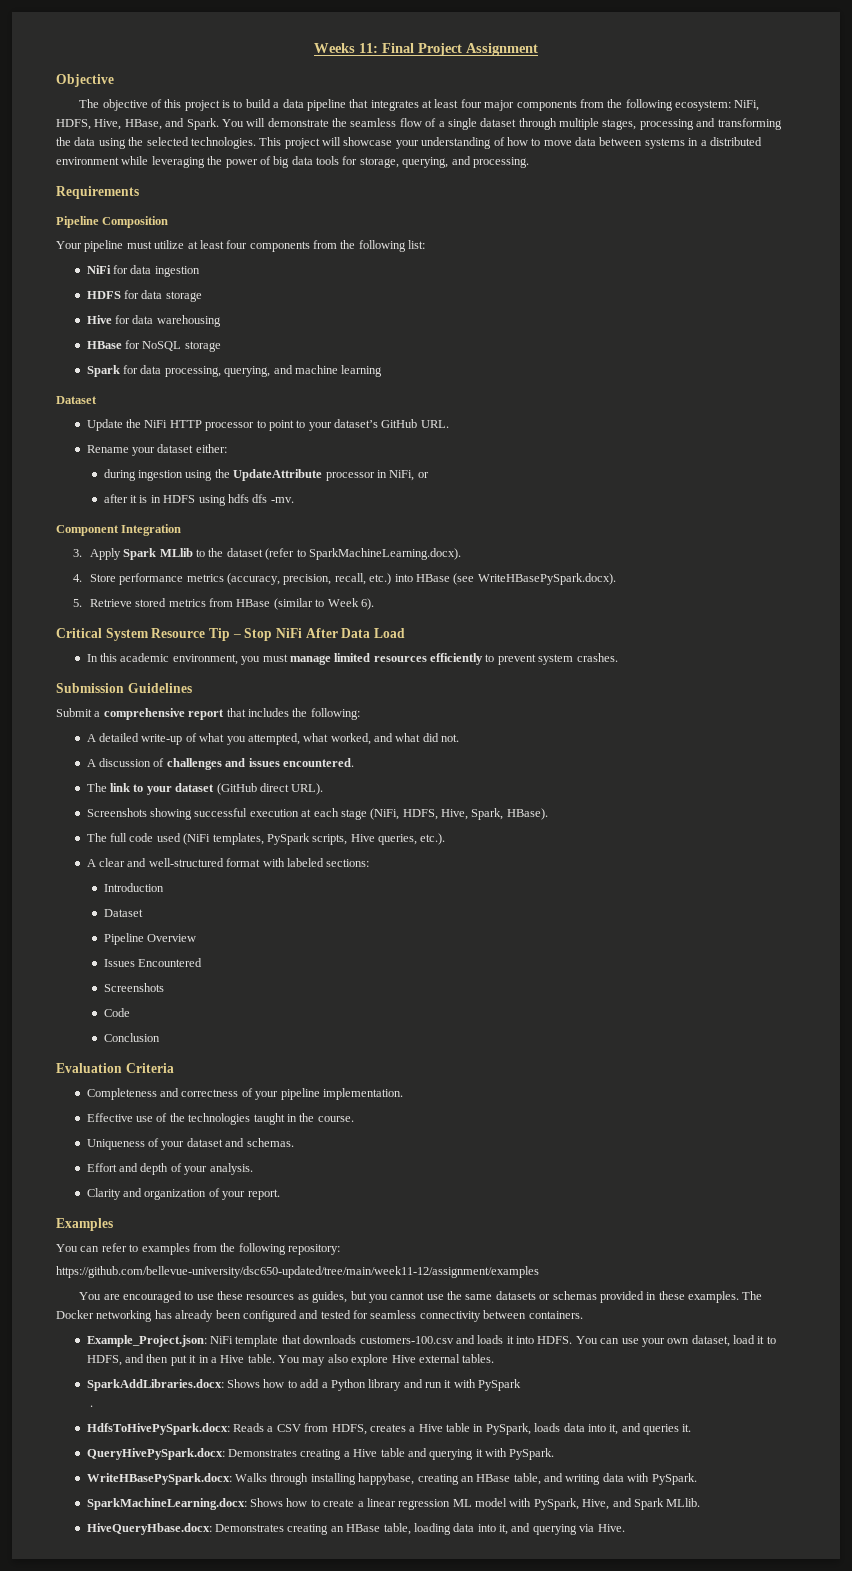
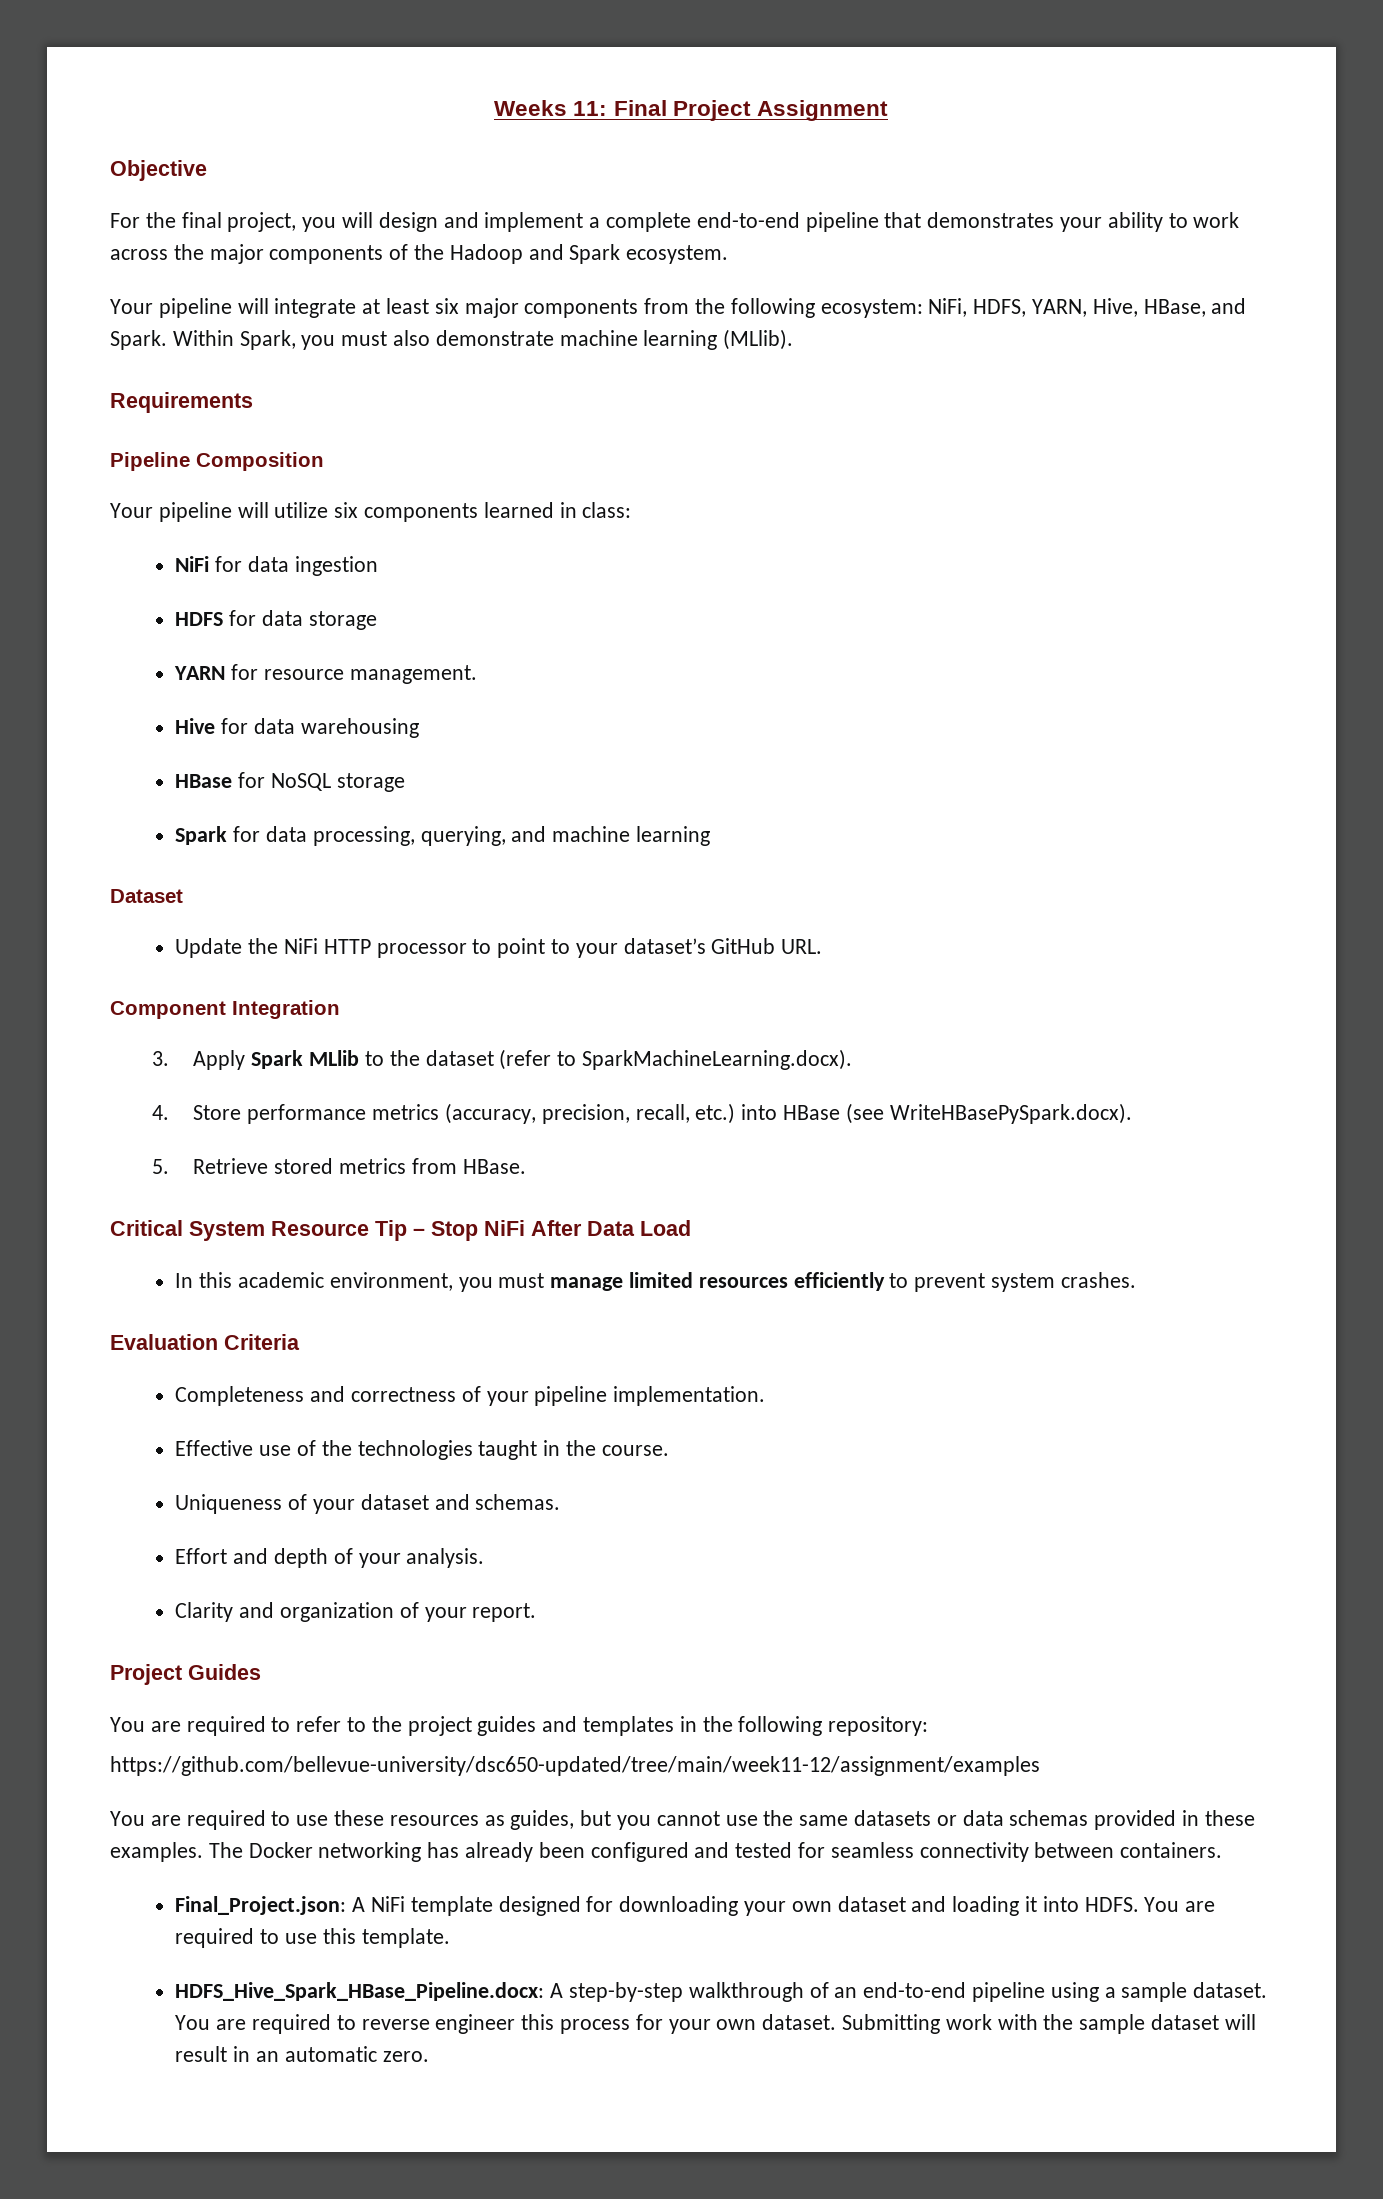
[79,99,482,111] The objective of this project is to build a data pipeline that integrates at least four -> [110,212,1240,232] [110,244,729,264] [110,298,459,318] For the final project, you will design and implement a complete end-to-end pipeline that demonstrates your ability to work across the major components of the Hadoop and Spark ecosystem. // Your pipeline will integrate at least six
(91, 124) none -> [1032,299,1088,317] YARN,
[221,118,782,130] [56,137,762,149] [56,156,529,168] You will demonstrate the seamless flow of a single dataset through multiple stages, processing and transforming the data using the selected technologies. This project will showcase your understanding of how to move data between systems in a distributed environment while leveraging the power of big data tools for storage, querying, and processing. -> [172,329,794,350] Within Spark, you must also demonstrate machine learning (MLlib).
[126,240,426,252] must utilize at least four components from the following list: -> [237,502,632,522] will utilize six components learned in class:
(202, 296) none -> [174,664,477,684] // YARN for resource management.
[86,444,227,456] [103,469,429,481] [103,494,294,506] // Rename your dataset either: // during ingestion using the UpdateAttribute processor in NiFi, or // after it is in HDFS using hdfs dfs -mv. -> (823, 946) none
[236,598,374,610] HBase (similar to Week 6). -> [462,1159,526,1174] HBase.
[56,683,192,693] [56,708,360,720] [86,733,460,745] [86,758,354,770] [86,783,324,795] [86,808,548,820] [86,833,446,845] [86,858,370,867] [103,883,164,892] [103,909,143,917] [103,933,197,945] [103,958,203,967] [103,983,164,992] [103,1008,130,1017] [103,1033,160,1042] // Submission Guidelines // Submit a comprehensive report that includes the following: // A detailed write-up of what you attempted, what worked, and what did not. // A discussion of challenges and issues encountered. // The link to your dataset (GitHub direct URL). // Screenshots showing successful execution at each stage (NiFi, HDFS, Hive, Spark, HBase). // The full code used (NiFi templates, PySpark scripts, Hive queries, etc.). // A clear and well-structured format with labeled sections: // Introduction // Dataset // Pipeline Overview // Issues Encountered // Screenshots // Code // Conclusion -> (1136, 1280) none
[56,1218,113,1231] [56,1243,217,1255] Examples // You can refer to examples from -> [110,1664,261,1685] [110,1716,697,1736] Project Guides // You are required to refer to the project guides and templates in
[122,1291,182,1303] encouraged -> [186,1810,266,1830] required
(551, 1297) none -> [962,1810,1004,1826] data
[86,1335,776,1347] [86,1354,495,1366] [86,1379,522,1391] [89,1405,93,1407] [86,1423,692,1435] [86,1448,555,1460] [86,1473,697,1485] [86,1498,701,1510] [86,1523,625,1535] Example_Project.json: NiFi template that downloads customers-100.csv and loads it into HDFS. You can use your own dataset, load it to HDFS, and then put it in a Hive table. You may also explore Hive external tables. // SparkAddLibraries.docx: Shows how to add a Python library and run it with PySpark // . // HdfsToHivePySpark.docx: Reads a CSV from HDFS, creates a Hive table in PySpark, loads data into it, and queries it. // QueryHivePySpark.docx: Demonstrates creating a Hive table and querying it with PySpark. // WriteHBasePySpark.docx: Walks through installing happybase, creating an HBase table, and writing data with PySpark. // SparkMachineLearning.docx: Shows how to create a linear regression ML model with PySpark, Hive, and Spark MLlib. // HiveQueryHbase.docx: Demonstrates creating an HBase table, loading data into it, and querying via Hive. -> [175,1896,1216,1916] [175,1928,450,1948] [175,1982,1268,2002] [175,2014,1256,2034] [175,2046,429,2062] Final_Project.json: A NiFi template designed for downloading your own dataset and loading it into HDFS. You are required to use this template. // HDFS_Hive_Spark_HBase_Pipeline.docx: A step-by-step walkthrough of an end-to-end pipeline using a sample dataset. You are required to reverse engineer this process for your own dataset. Submitting work with the sample dataset will result in an automatic zero.

